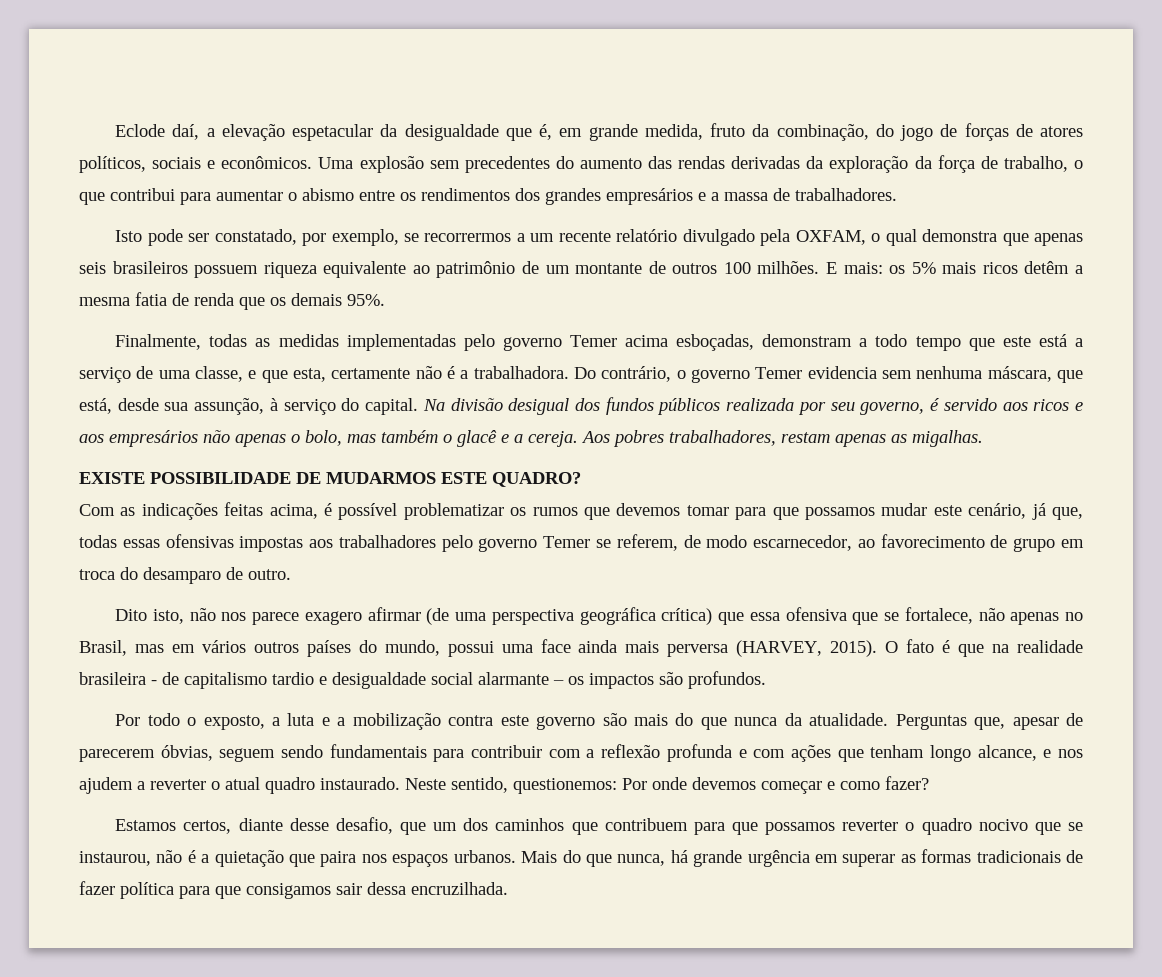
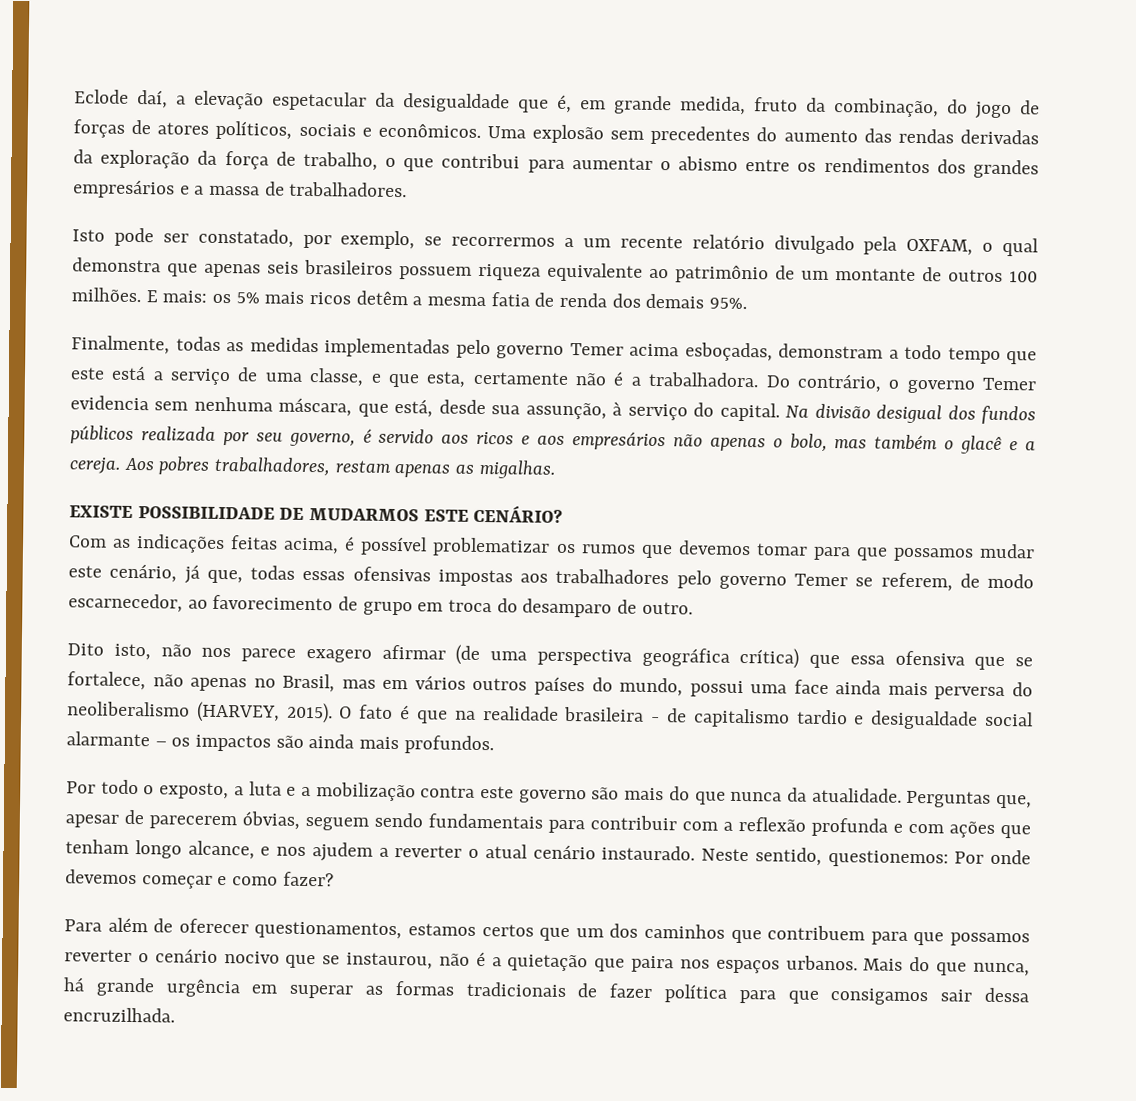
[239,297,286,310] que os -> [611,293,641,308] dos
[492,472,581,487] QUADRO? -> [473,504,564,523] CENÁRIO?
(729, 650) none -> [1011,682,1033,697] [67,701,190,717] do neoliberalismo
(683, 678) none -> [308,734,400,750] ainda mais
[265,777,315,794] quadro -> [532,844,596,860] cenário
[115,817,393,834] Estamos certos, diante desse desafio, -> [64,917,534,940] Para além de oferecer questionamentos, estamos certos
[921,818,972,835] quadro -> [154,948,218,963] cenário

